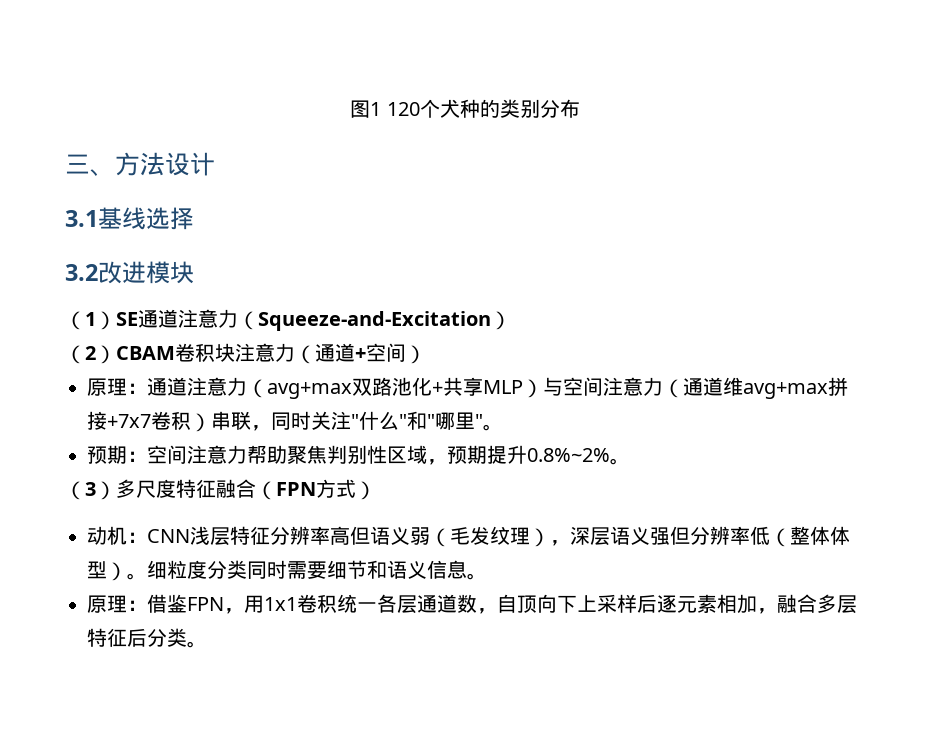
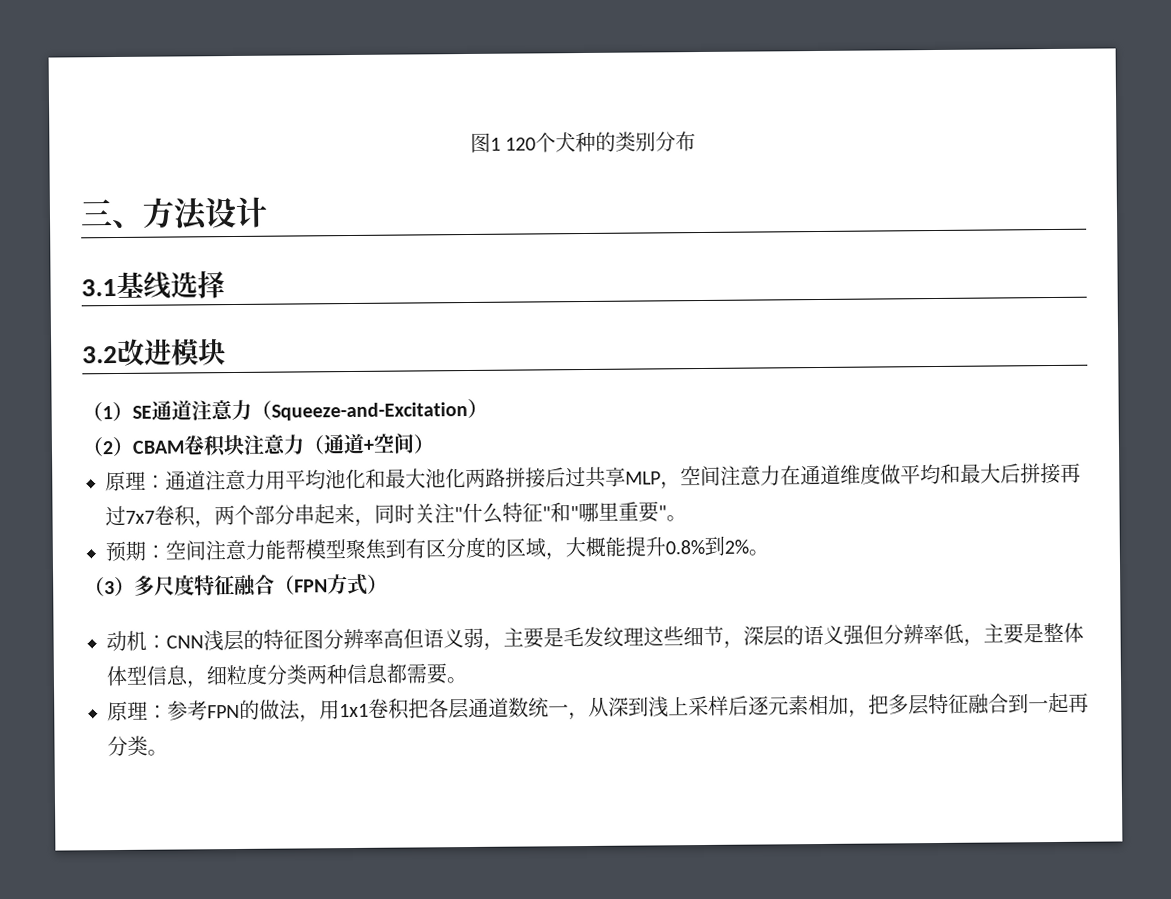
[247,377,443,399] （avg+max双路池化+ -> [265,467,586,490] 用平均池化和最大池化两路拼接后过
[523,377,848,399] [87,411,251,432] ）与空间注意力（通道维avg+max拼接+7x7卷积）串联 -> [660,462,1081,490] [105,503,355,529] ，空间注意力在通道维度做平均和最大后拼接再过7x7卷积，两个部分串起来
(399, 420) none -> [502,502,543,523] 特征
(475, 421) none -> [618,501,659,523] 重要
[247,445,610,465] 帮助聚焦判别性区域，预期提升0.8%~2% -> [265,535,749,561] 能帮模型聚焦到有区分度的区域，大概能提升0.8%到2%
[230,526,270,545] 特征 -> [243,629,324,650] 的特征图
[430,526,610,547] （毛发纹理），深层 -> [483,625,804,651] ，主要是毛发纹理这些细节，深层的
[770,528,790,547] （ -> [963,623,1044,647] ，主要是
[107,562,147,581] ）。 -> [146,665,208,689] 信息，
[247,560,467,579] 同时需要细节和语义信息 -> [306,663,448,685] 两种信息都需要
[147,594,224,613] 借鉴FPN -> [167,699,301,721] 参考FPN的做法
[337,594,377,613] 统一 -> [408,698,429,719] 把
[477,594,577,614] ，自顶向下 -> [528,696,669,721] 统一，从深到浅
[777,594,817,613] 融合 -> [868,694,889,715] 把
[127,628,147,647] 后 -> [968,692,1089,715] 融合到一起再

